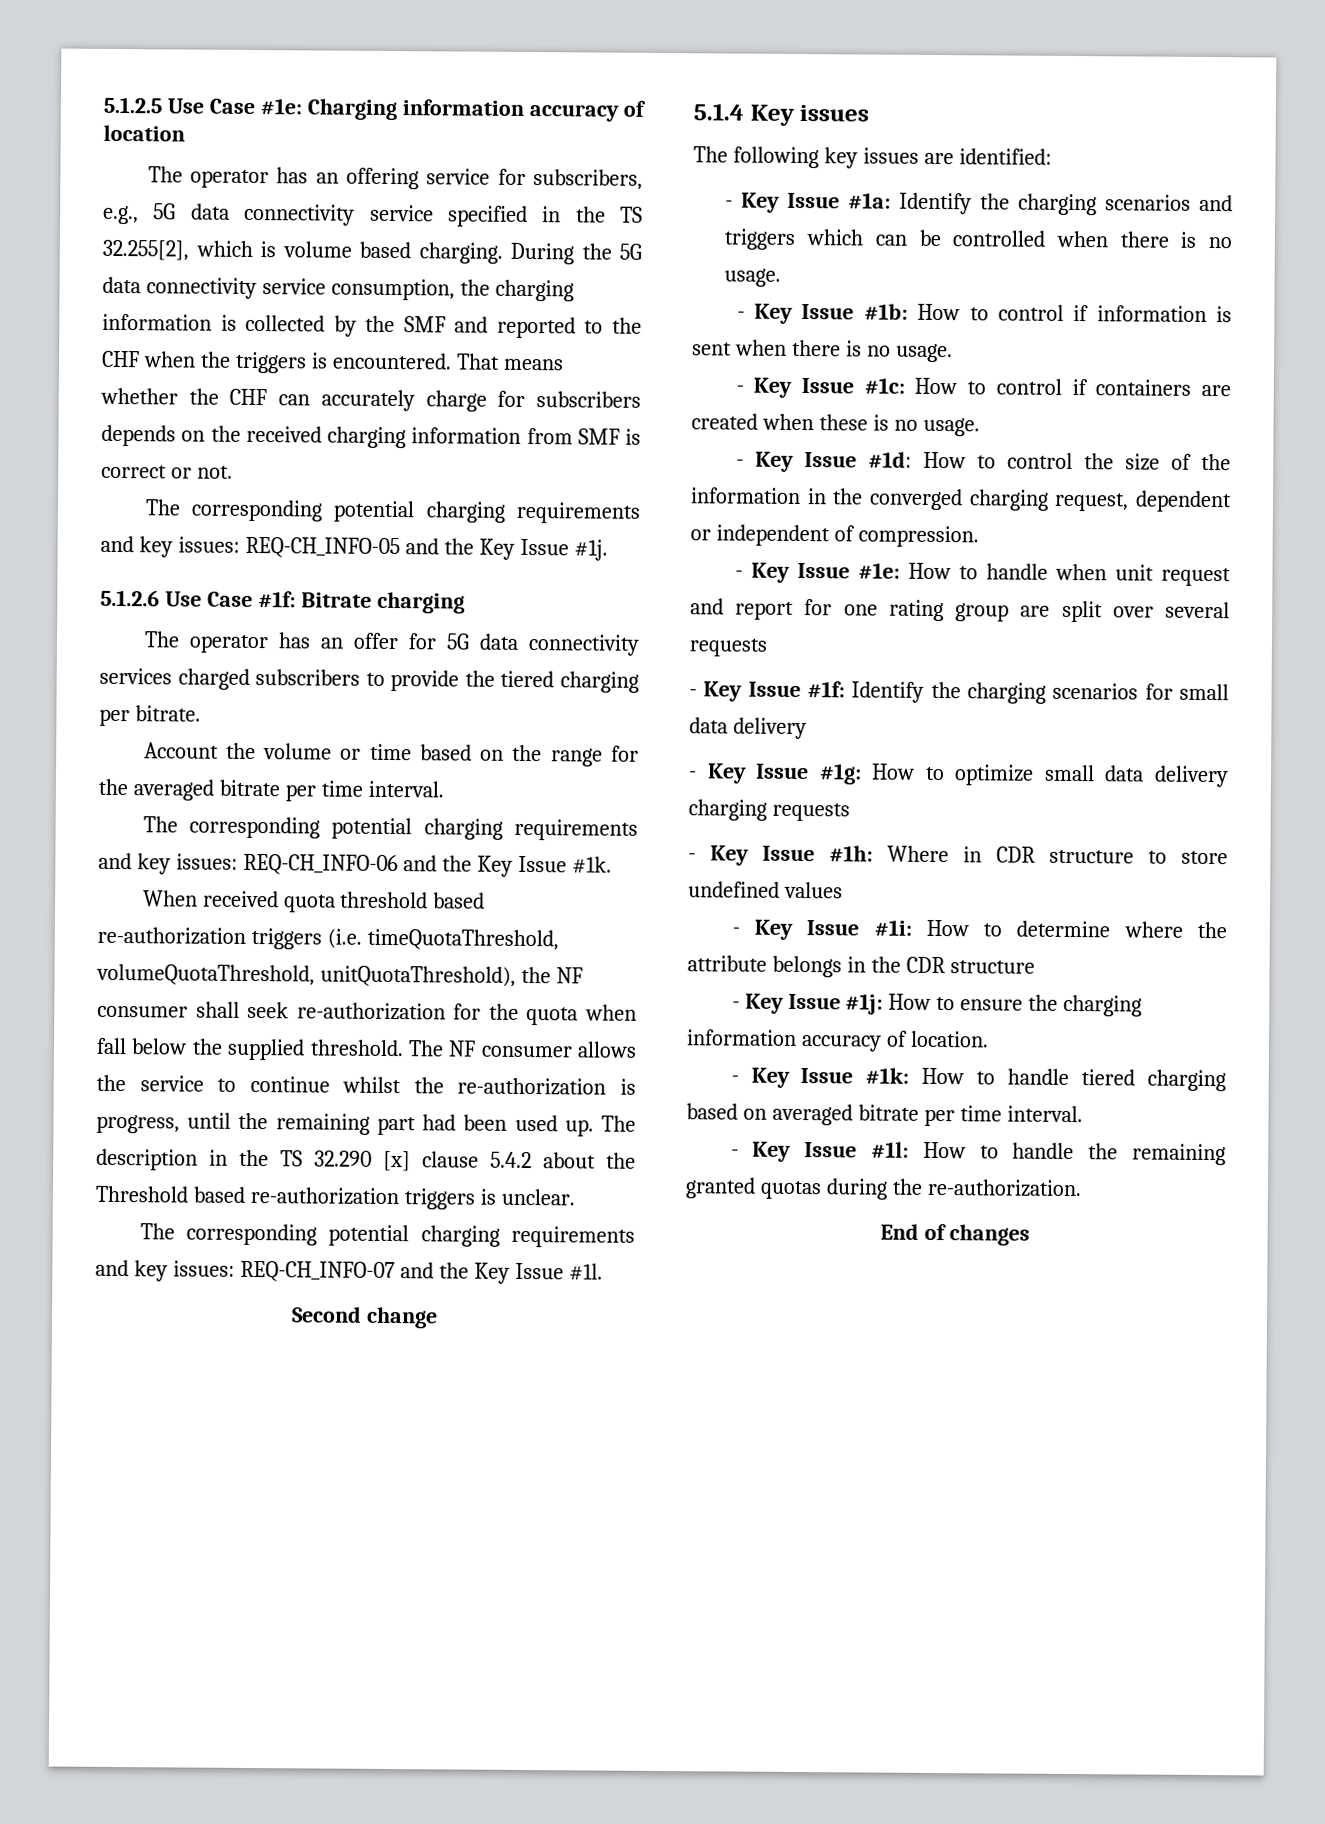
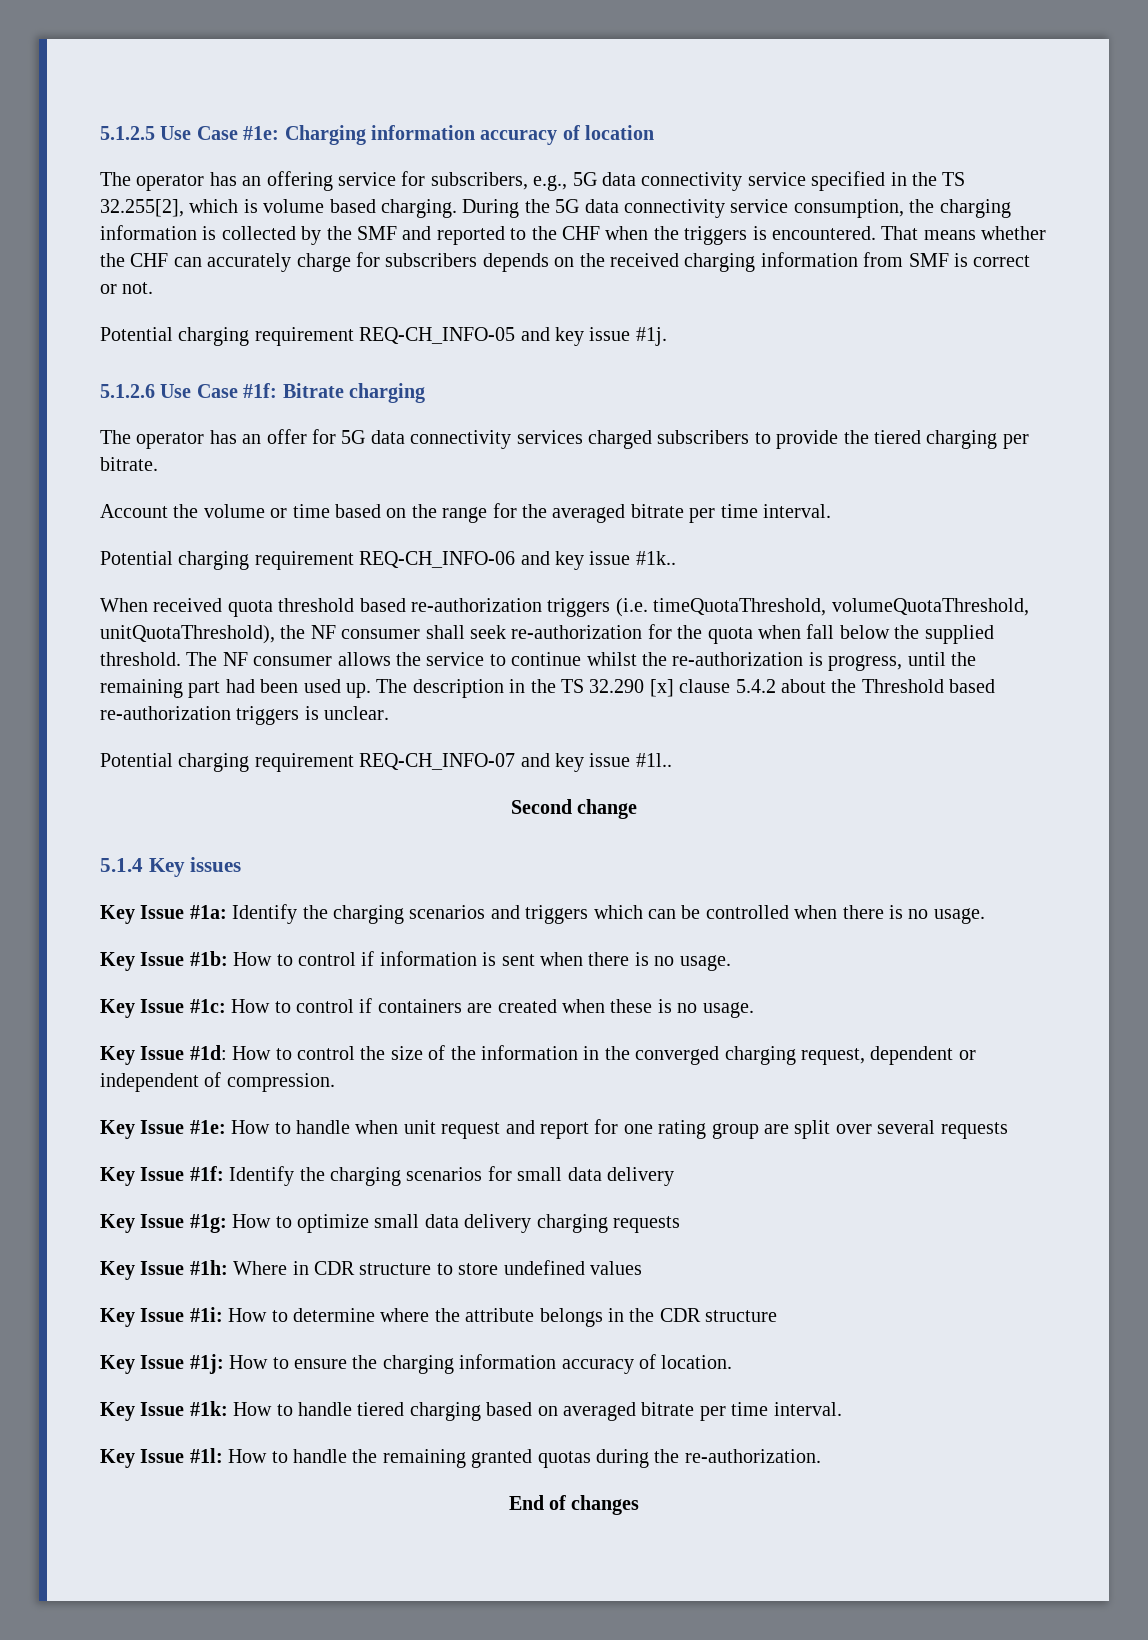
[144,499,640,524] [100,535,569,560] The corresponding potential charging requirements and key issues: REQ-CH_INFO-05 and the Key Issue -> [100,327,631,346] Potential charging requirement REQ-CH_INFO-05 and key issue
[142,816,638,841] [98,852,612,877] The corresponding potential charging requirements and key issues: REQ-CH_INFO-06 and the Key Issue #1k. -> [100,551,676,570] Potential charging requirement REQ-CH_INFO-06 and key issue #1k..
[139,1223,635,1248] [95,1259,603,1284] The corresponding potential charging requirements and key issues: REQ-CH_INFO-07 and the Key Issue #1l. -> [100,753,672,772] Potential charging requirement REQ-CH_INFO-07 and key issue #1l..
[693,146,1052,169] [725,200,734,208] The following key issues are identified: // - -> (242, 864) none
[736,311,745,319] - -> (985, 916) none
[735,385,744,393] - -> (731, 963) none
[735,459,744,467] - -> (754, 1010) none
[734,570,743,578] - -> (335, 1082) none
[689,689,697,697] - -> (1008, 1130) none
[688,771,697,779] - -> (674, 1176) none
[688,853,696,861] - -> (680, 1224) none
[731,927,740,935] - -> (642, 1268) none
[731,1001,740,1009] - -> (778, 1316) none
[730,1075,739,1083] - -> (733, 1362) none
[730,1149,739,1157] - -> (842, 1409) none

